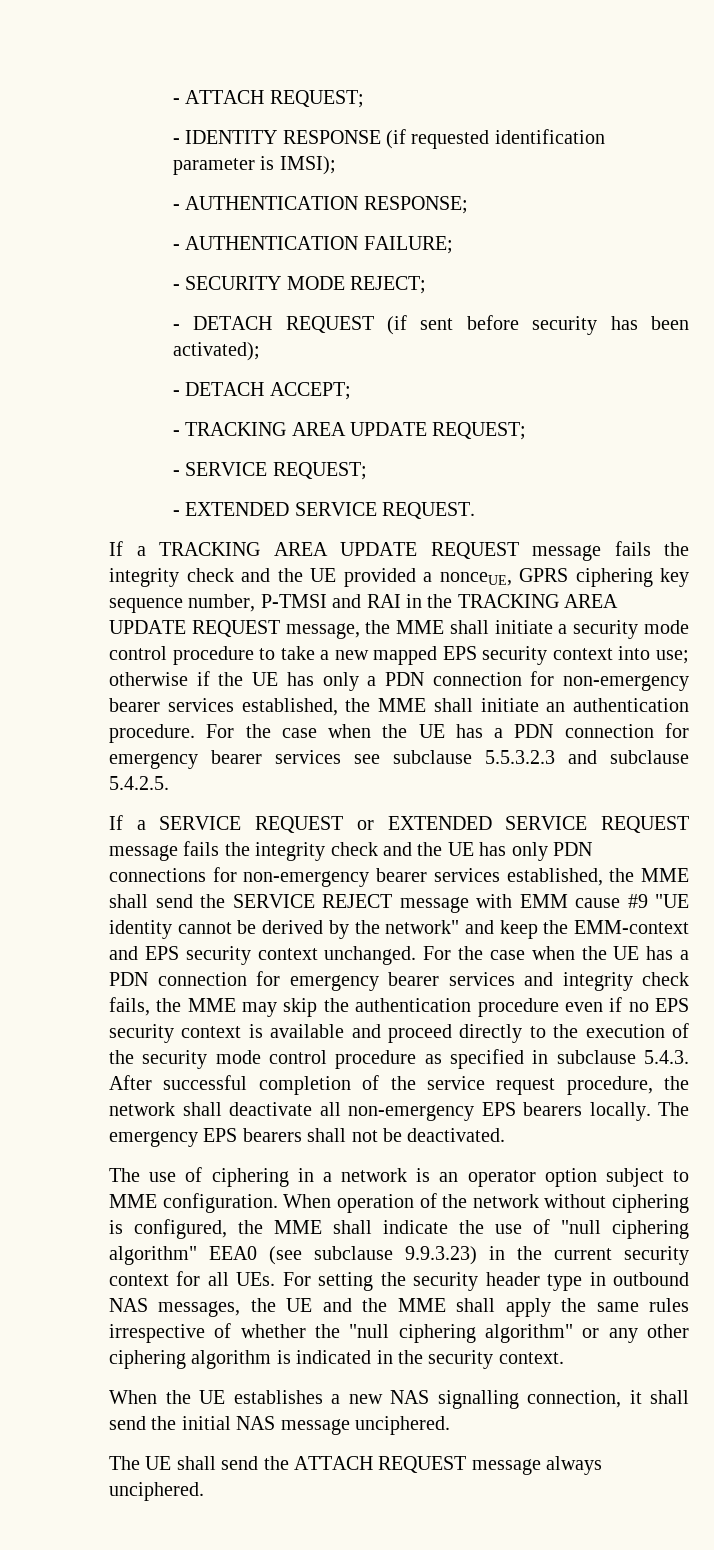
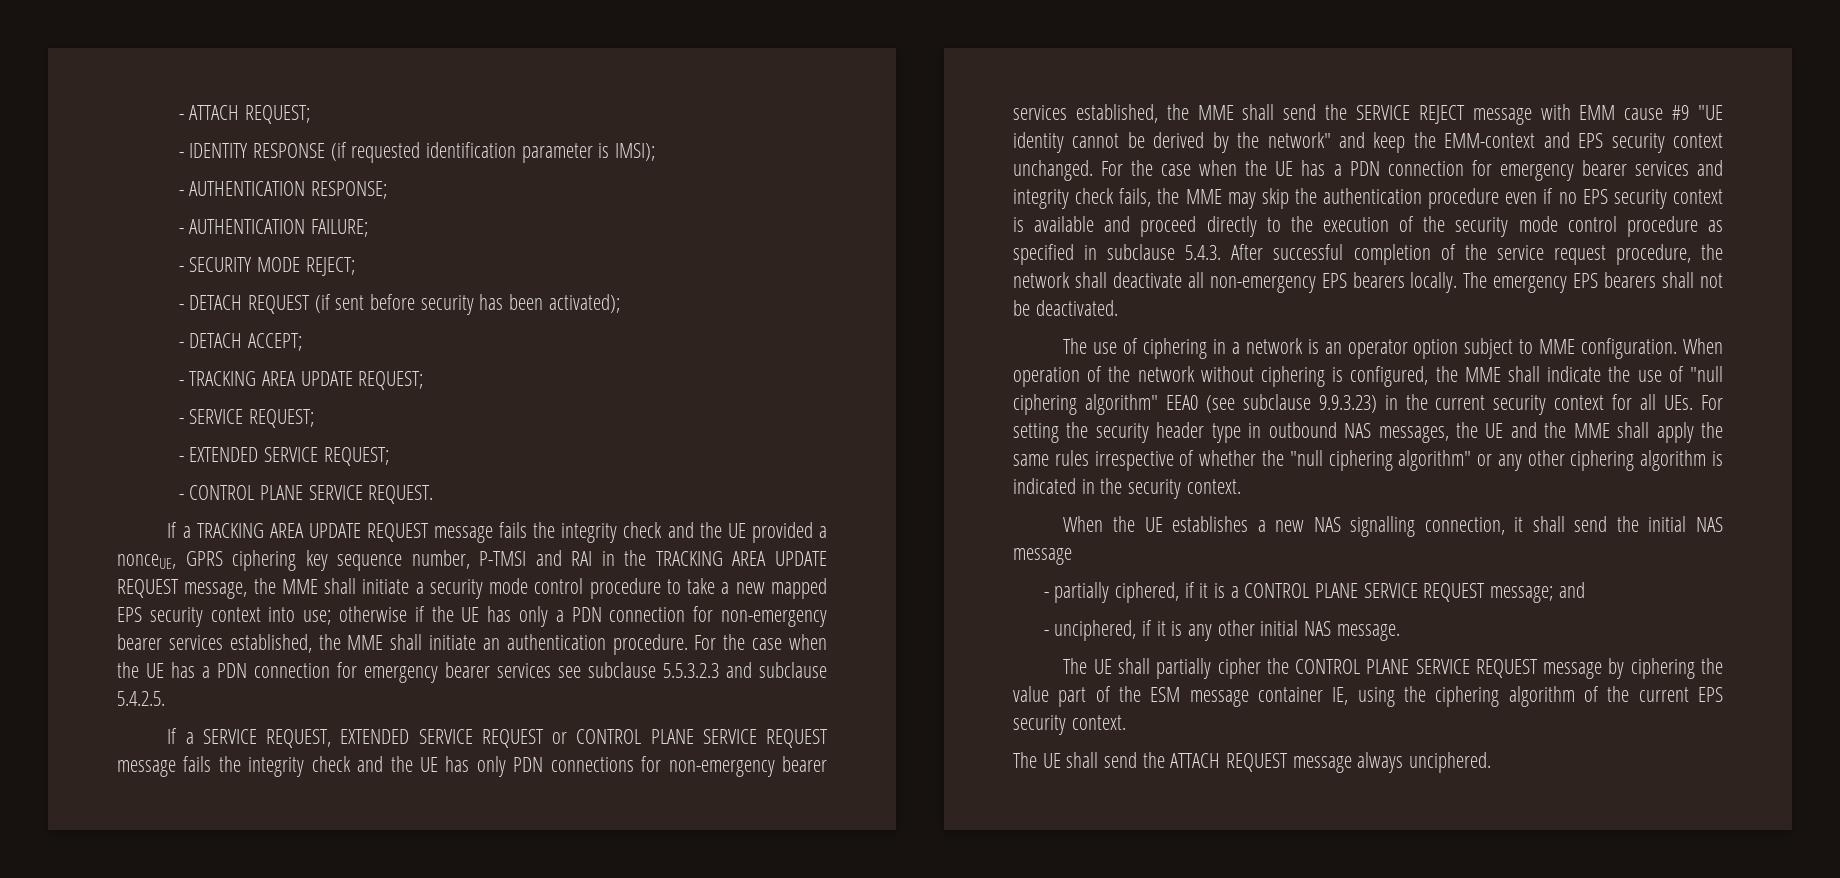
(377, 509) none -> [323,447,389,466] [178,485,363,500] REQUEST; // - CONTROL PLANE SERVICE
[255,816,492,833] REQUEST or EXTENDED -> [266,729,694,748] REQUEST, EXTENDED SERVICE REQUEST or CONTROL PLANE
[355,1416,450,1435] unciphered. -> [1043,582,1585,603] [1043,620,1400,641] [1063,658,1723,679] [1013,686,1723,707] [1013,715,1126,735] // - partially ciphered, if it is a CONTROL PLANE SERVICE REQUEST message; and // - unciphered, if it is any other initial NAS message. // The UE shall partially cipher the CONTROL PLANE SERVICE REQUEST message by ciphering the value part of the ESM message container IE, using the ciphering algorithm of the current EPS security context.

